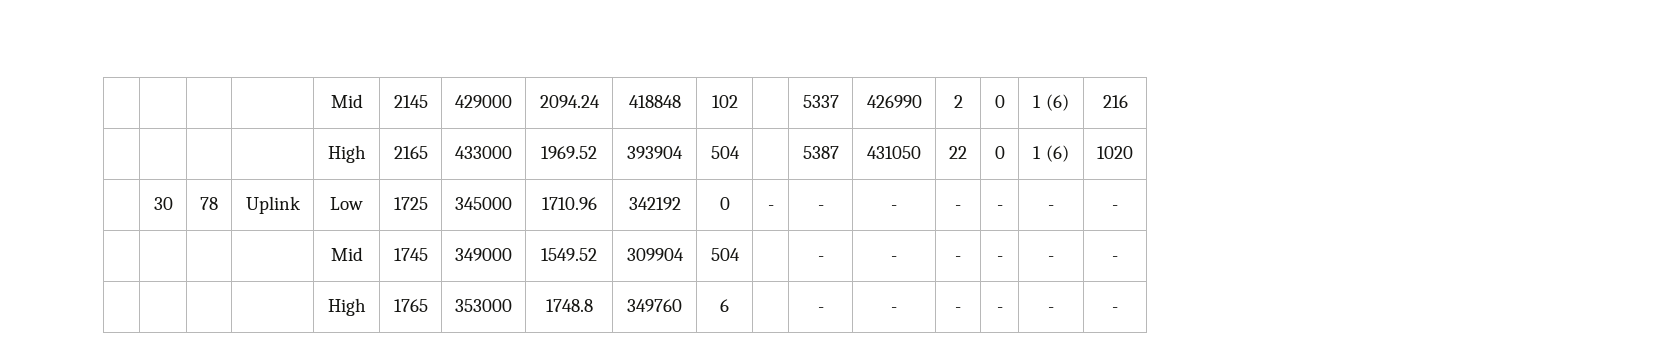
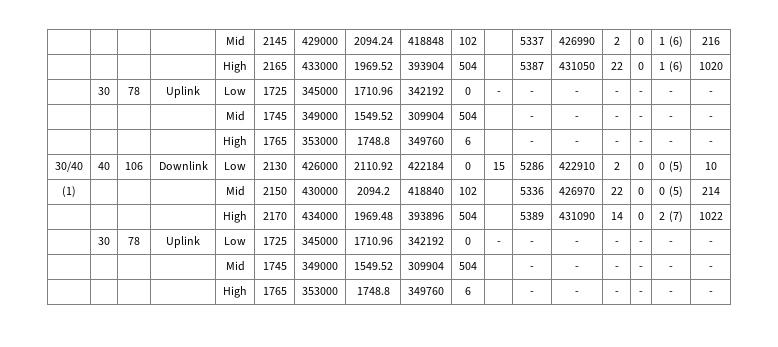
(1118, 309) none -> [55,161,83,172] [98,162,110,170] [125,162,143,170] [158,161,208,170] [224,162,246,170] [262,162,287,170] [302,162,338,170] [353,162,393,170] [408,162,444,170] [465,162,471,170] [492,162,505,170] [520,162,544,170] [559,162,595,170] [613,162,620,170] [638,162,644,170] [659,161,683,172] [704,162,717,170] [62,186,76,197] [225,186,245,196] [262,187,287,195] [302,187,338,195] [356,187,390,195] [408,187,444,195] [459,187,477,195] [520,187,544,195] [559,187,595,195] [610,187,623,195] [638,187,644,195] [659,186,683,197] [701,187,720,195] [223,211,247,223] [262,212,287,220] [302,212,338,220] [353,212,393,220] [408,212,444,220] [459,212,477,220] [520,212,544,220] [559,212,595,220] [610,212,623,220] [638,212,644,220] [659,211,683,222] [698,212,723,220] [98,237,110,245] [128,237,140,245] [166,236,200,248] [224,237,246,245] [262,237,287,245] [302,237,338,245] [353,237,393,245] [408,237,444,245] [465,237,471,245] [496,241,501,245] [530,241,534,245] [575,241,579,245] [614,241,619,245] [639,241,643,245] [669,241,673,245] [708,241,713,245] [225,261,245,271] [262,262,287,270] [302,262,338,270] [353,262,393,270] [408,262,444,270] [459,262,477,270] [530,266,534,270] [575,266,579,270] [614,266,619,270] [639,266,643,270] [669,266,673,270] [708,266,713,270] [223,286,247,298] [262,287,287,295] [302,287,338,295] [356,287,390,295] [408,287,444,295] [465,287,471,295] [530,291,534,295] [575,291,579,295] [614,291,619,295] [639,291,643,295] [669,291,673,295] [708,291,713,295] // 30/40 | 40 | 106 | Downlink | Low | 2130 | 426000 | 2110.92 | 422184 | 0 | 15 | 5286 | 422910 | 2 | 0 | 0 (5) | 10 // (1) | | | | Mid | 2150 | 430000 | 2094.2 | 418840 | 102 | | 5336 | 426970 | 22 | 0 | 0 (5) | 214 // | | | | High | 2170 | 434000 | 1969.48 | 393896 | 504 | | 5389 | 431090 | 14 | 0 | 2 (7) | 1022 // | 30 | 78 | Uplink | Low | 1725 | 345000 | 1710.96 | 342192 | 0 | - | - | - | - | - | - | - // | | | | Mid | 1745 | 349000 | 1549.52 | 309904 | 504 | | - | - | - | - | - | - // | | | | High | 1765 | 353000 | 1748.8 | 349760 | 6 | | - | - | - | - | - | -

